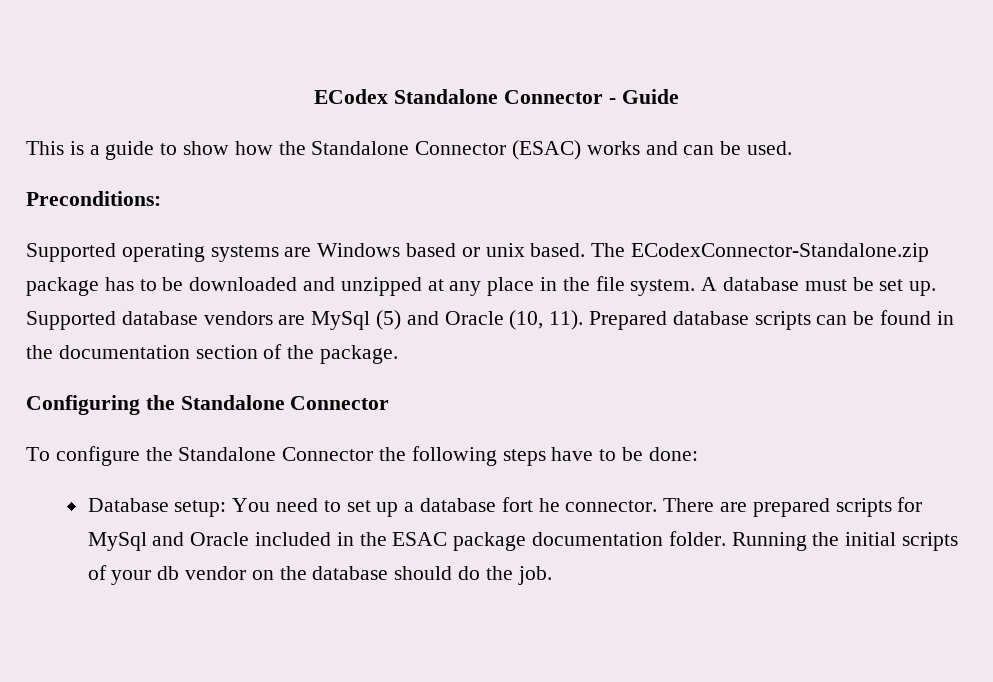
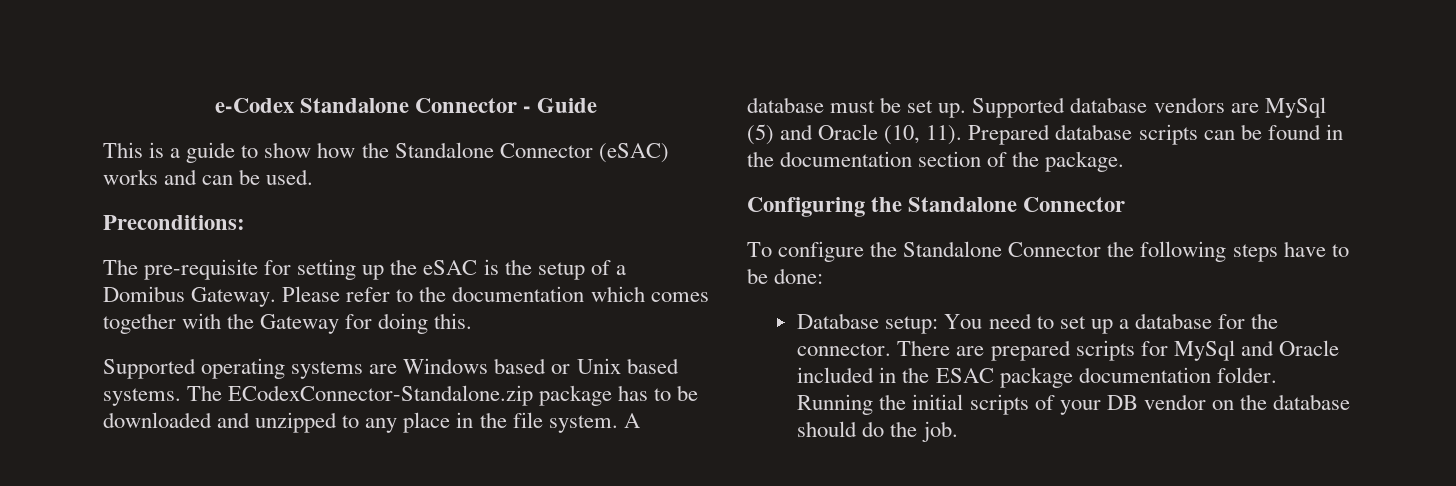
[314,89,389,104] ECodex -> [214,98,294,113] e-Codex
[512,140,582,160] (ESAC) -> [598,143,669,163] (eSAC)
(161, 198) none -> [103,259,626,280] [103,286,709,307] [103,313,473,334] // The pre-requisite for setting up the eSAC is the setup of a Domibus Gateway. Please refer to the documentation which comes together with the Gateway for doing this.
[485,243,586,257] unix based. -> [576,358,679,374] [103,388,181,406] Unix based systems.
[427,279,444,291] at -> [342,415,360,428] to
[501,497,560,512] fort he -> [1217,313,1279,329] for the
[157,566,180,580] db -> [1106,395,1138,410] DB

